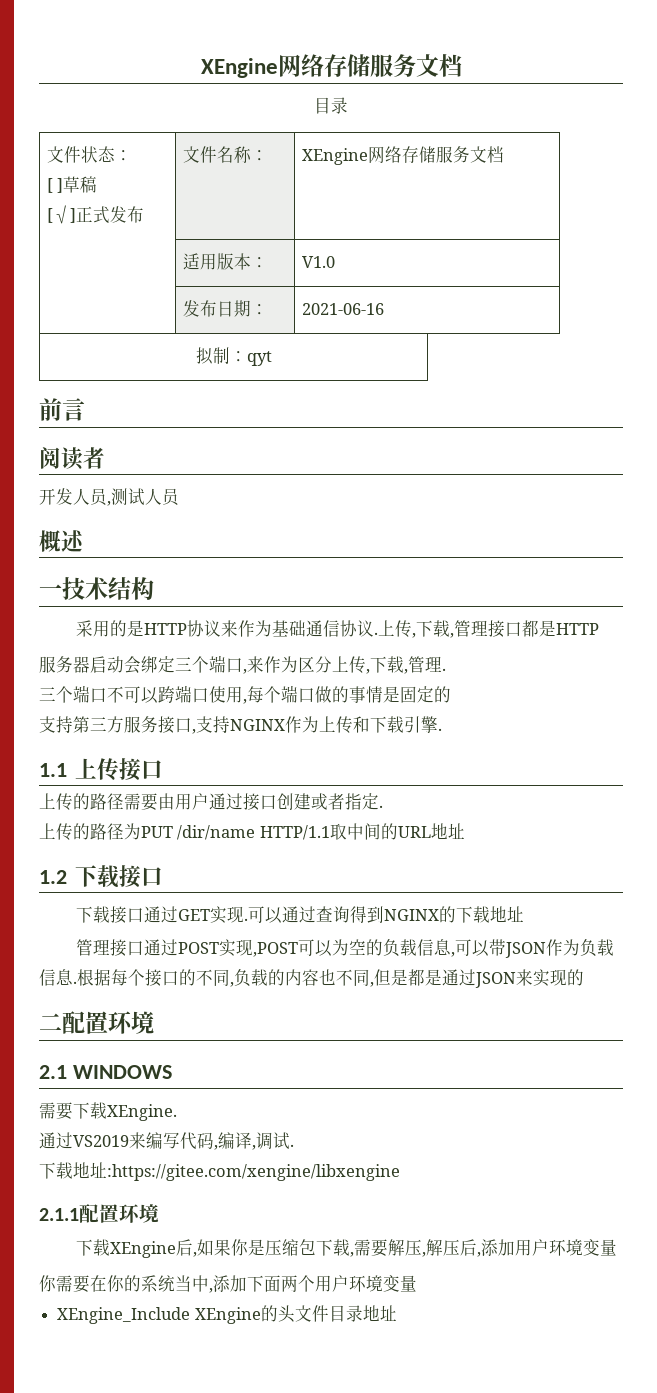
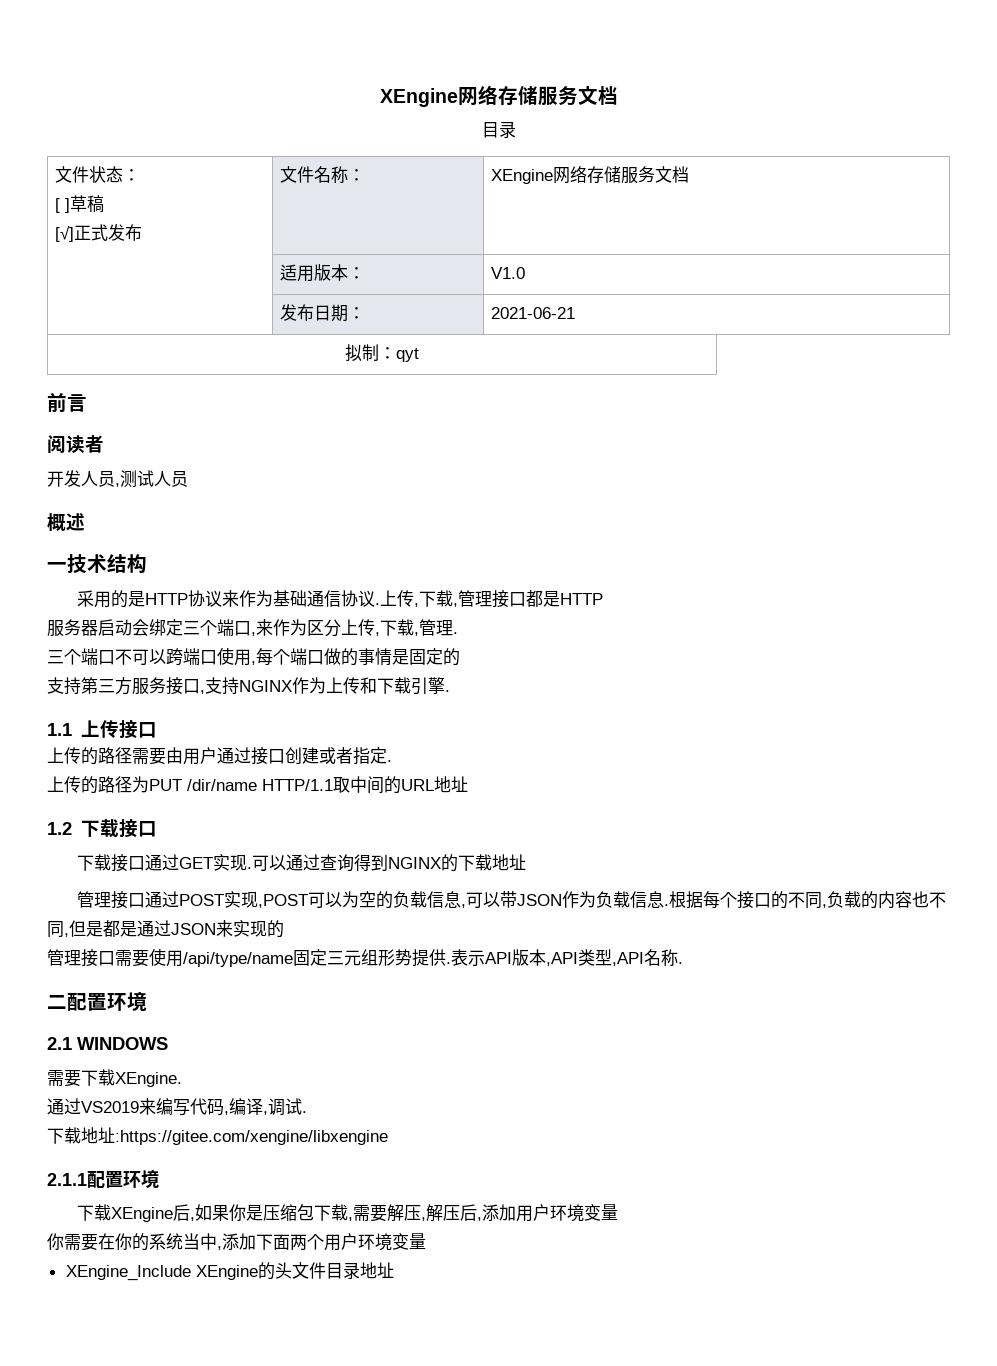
[301,303,384,315] 2021-06-16 -> [490,307,575,319] 2021-06-21
(584, 977) none -> [47,948,683,967] // 管理接口需要使用/api/type/name固定三元组形势提供.表示API版本,API类型,API名称.

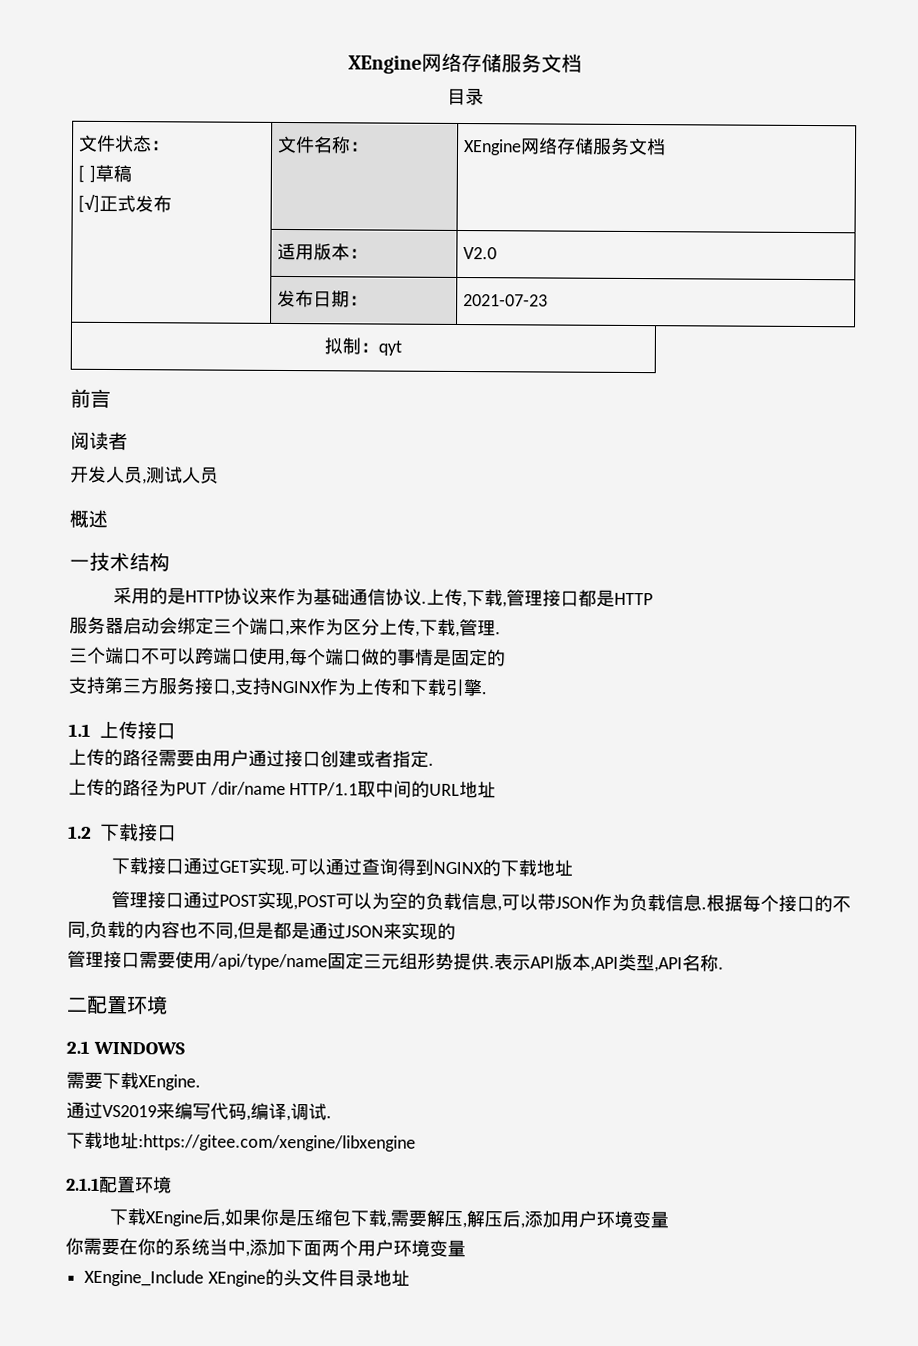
[490,267,525,279] V1.0 -> [463,247,498,260] V2.0
[490,307,575,319] 2021-06-21 -> [463,294,549,307] 2021-07-23

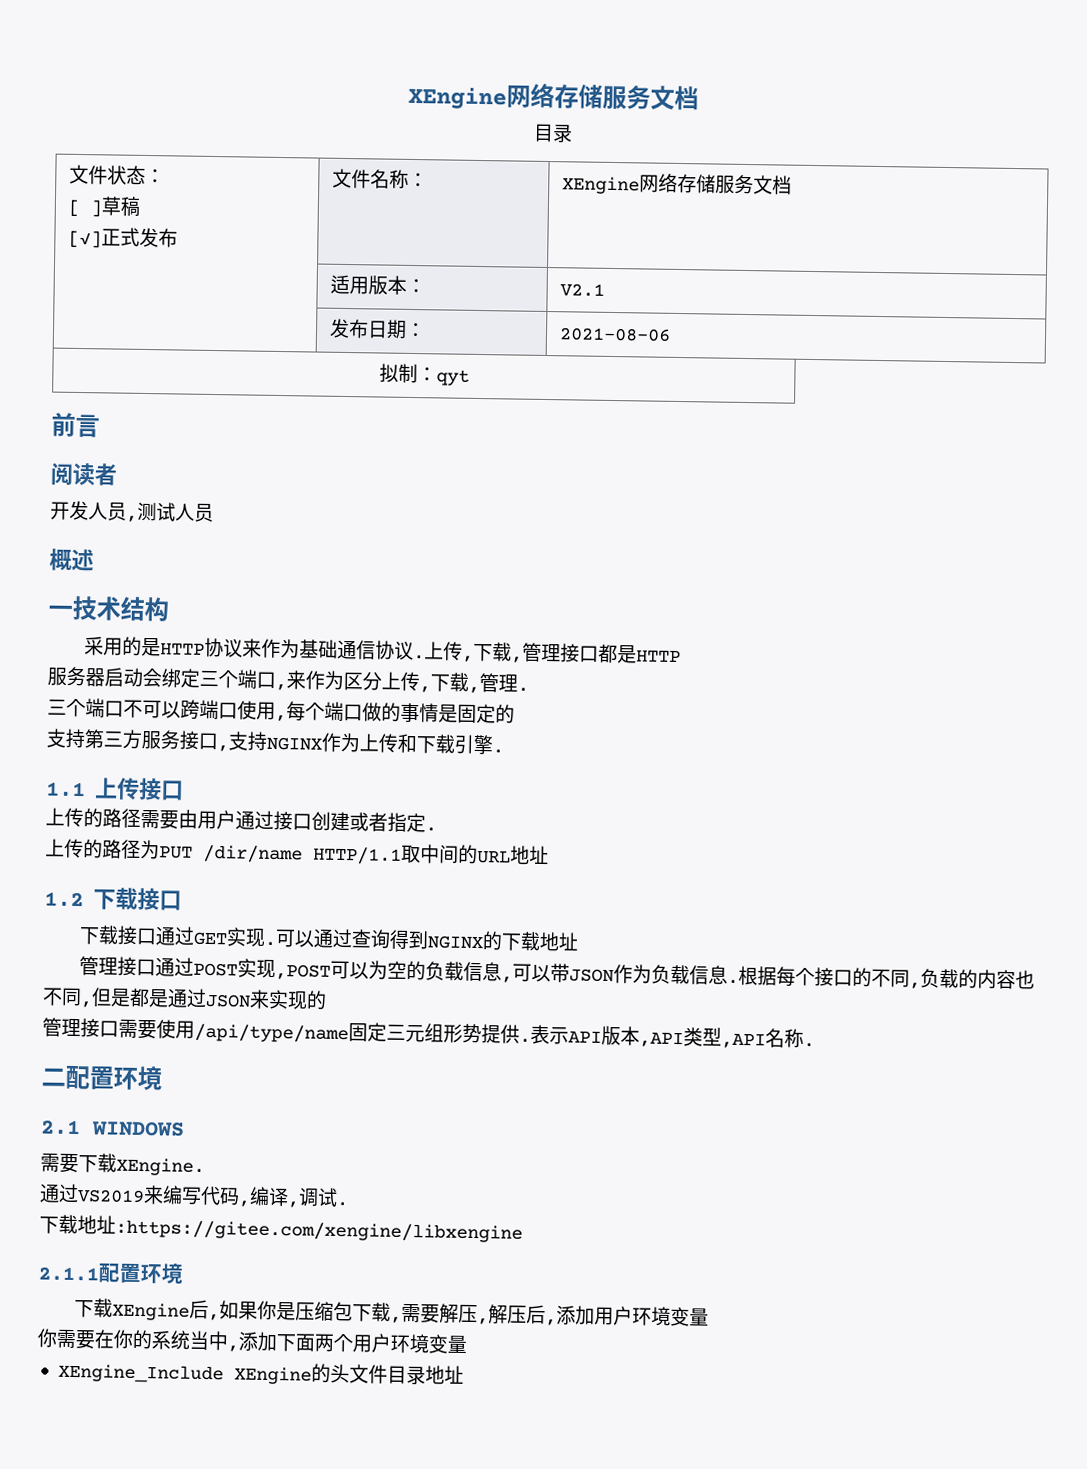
[463,247,498,260] V2.0 -> [559,283,605,297] V2.1
[463,294,549,307] 2021-07-23 -> [558,327,671,342] 2021-08-06

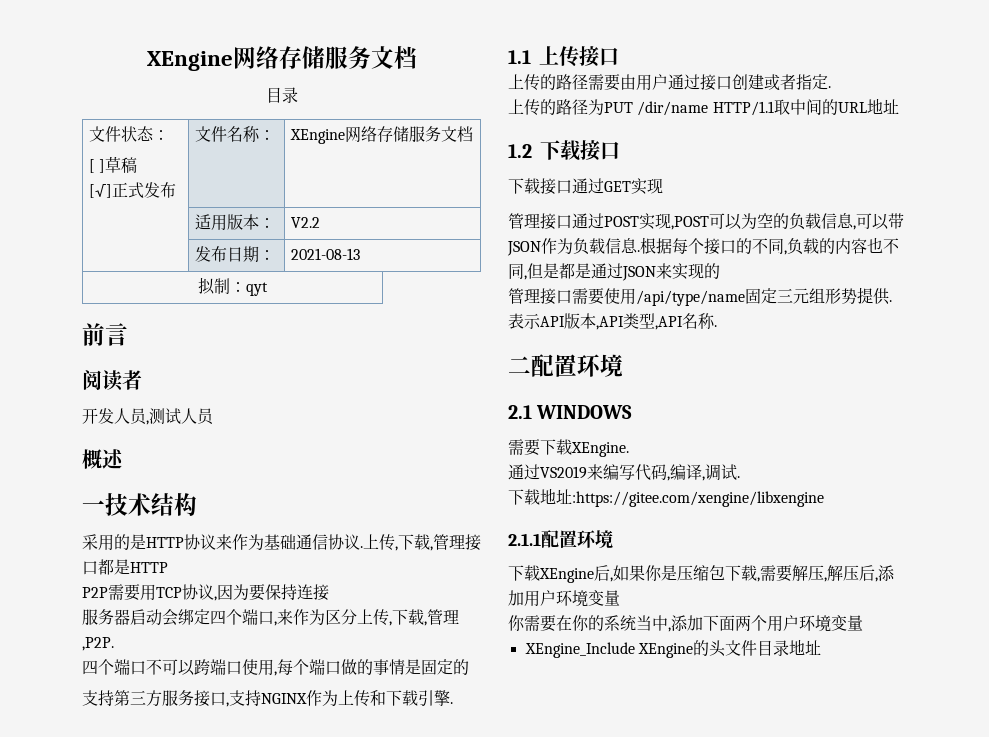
[559,283,605,297] V2.1 -> [290,217,320,228] V2.2
[558,327,671,342] 2021-08-06 -> [290,248,360,260] 2021-08-13
(681, 656) none -> [82,584,329,601] // P2P需要用TCP协议,因为要保持连接
[199,670,219,687] 三 -> [210,610,226,625] 四
[517,687,529,692] [47,699,67,715] . // 三 -> [82,637,114,651] [82,660,98,675] ,P2P. // 四
[263,928,579,952] .可以通过查询得到NGINX的下载地址 -> (663, 186) none

